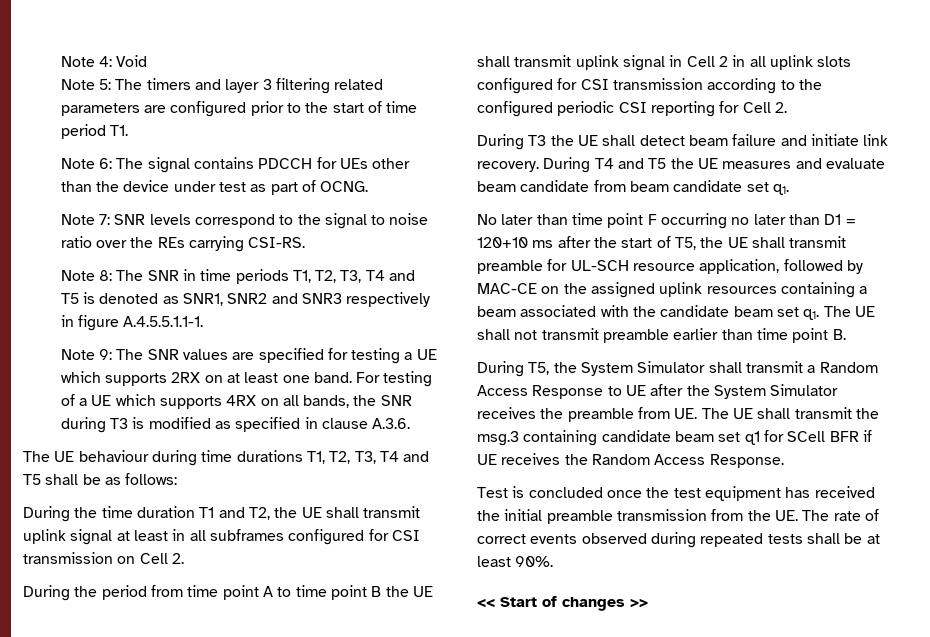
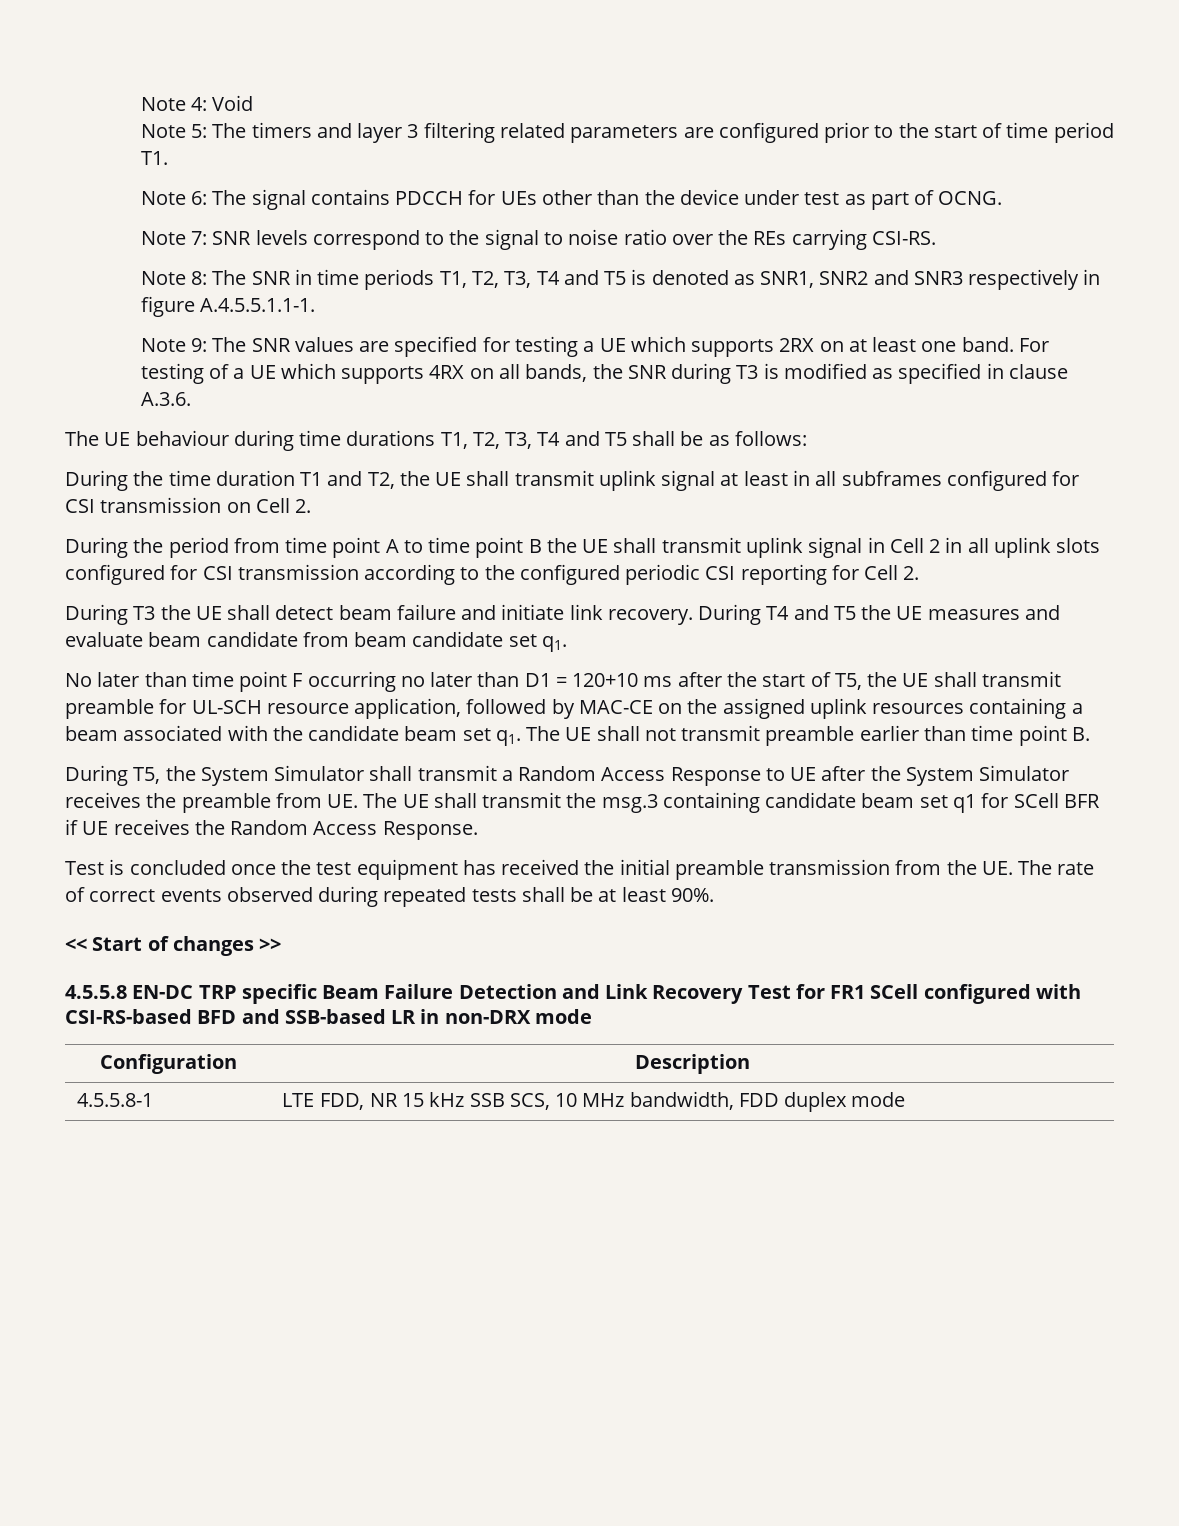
(648, 603) none -> [65,984,1081,1004] [65,1009,592,1024] [99,1054,237,1074] [634,1054,750,1074] [77,1093,154,1107] [282,1091,906,1112] // 4.5.5.8 EN-DC TRP specific Beam Failure Detection and Link Recovery Test for FR1 SCell configured with CSI-RS-based BFD and SSB-based LR in non-DRX mode // Configuration | Description // 4.5.5.8-1 | LTE FDD, NR 15 kHz SSB SCS, 10 MHz bandwidth, FDD duplex mode

